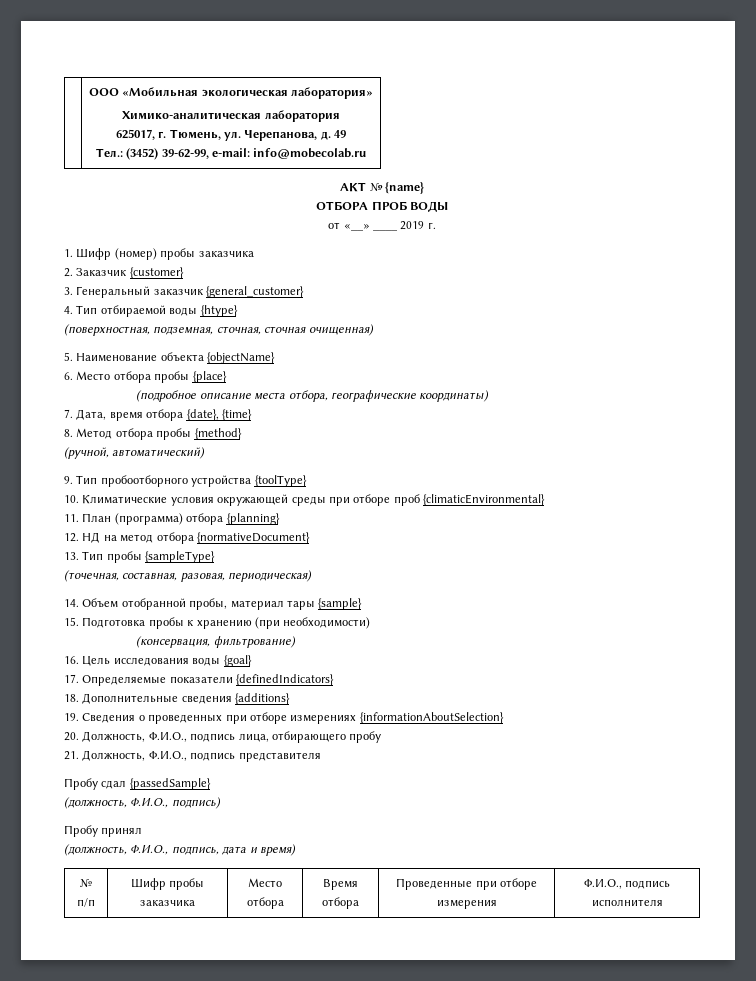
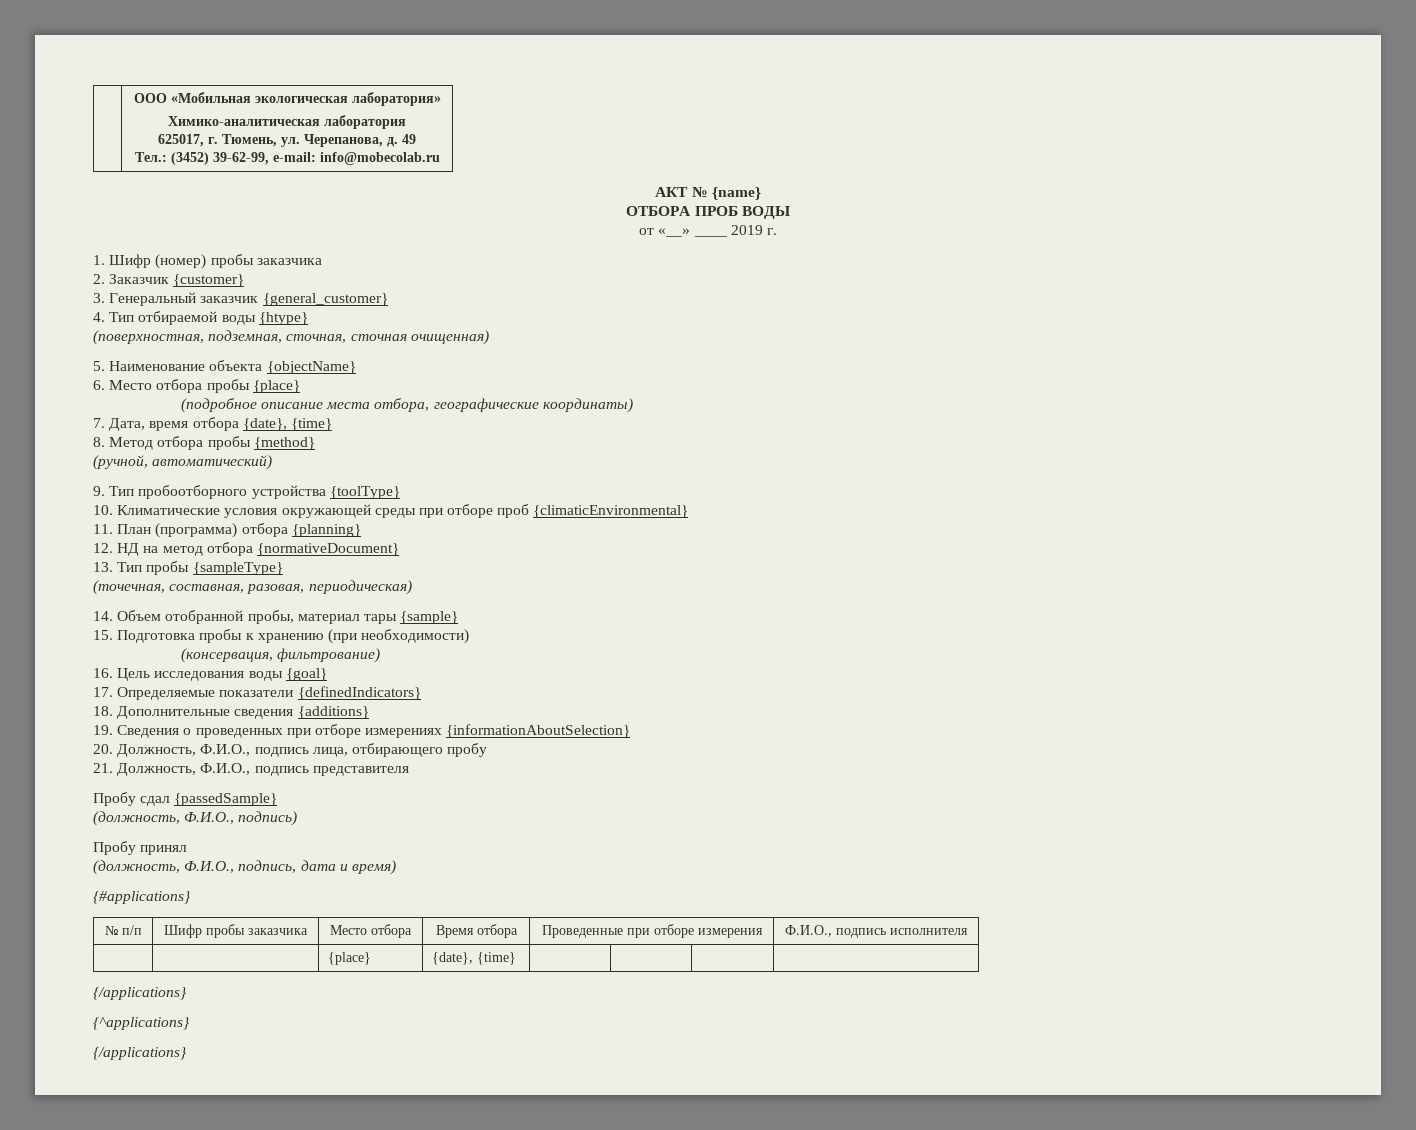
(296, 850) none -> [93,891,191,904] // {#applications}
(663, 902) none -> [328,952,372,965] [432,952,517,965] [93,987,187,1000] [93,1017,190,1030] [93,1047,187,1060] // | | {place} | {date}, {time} | | | | // {/applications} // {^applications} // {/applications}

